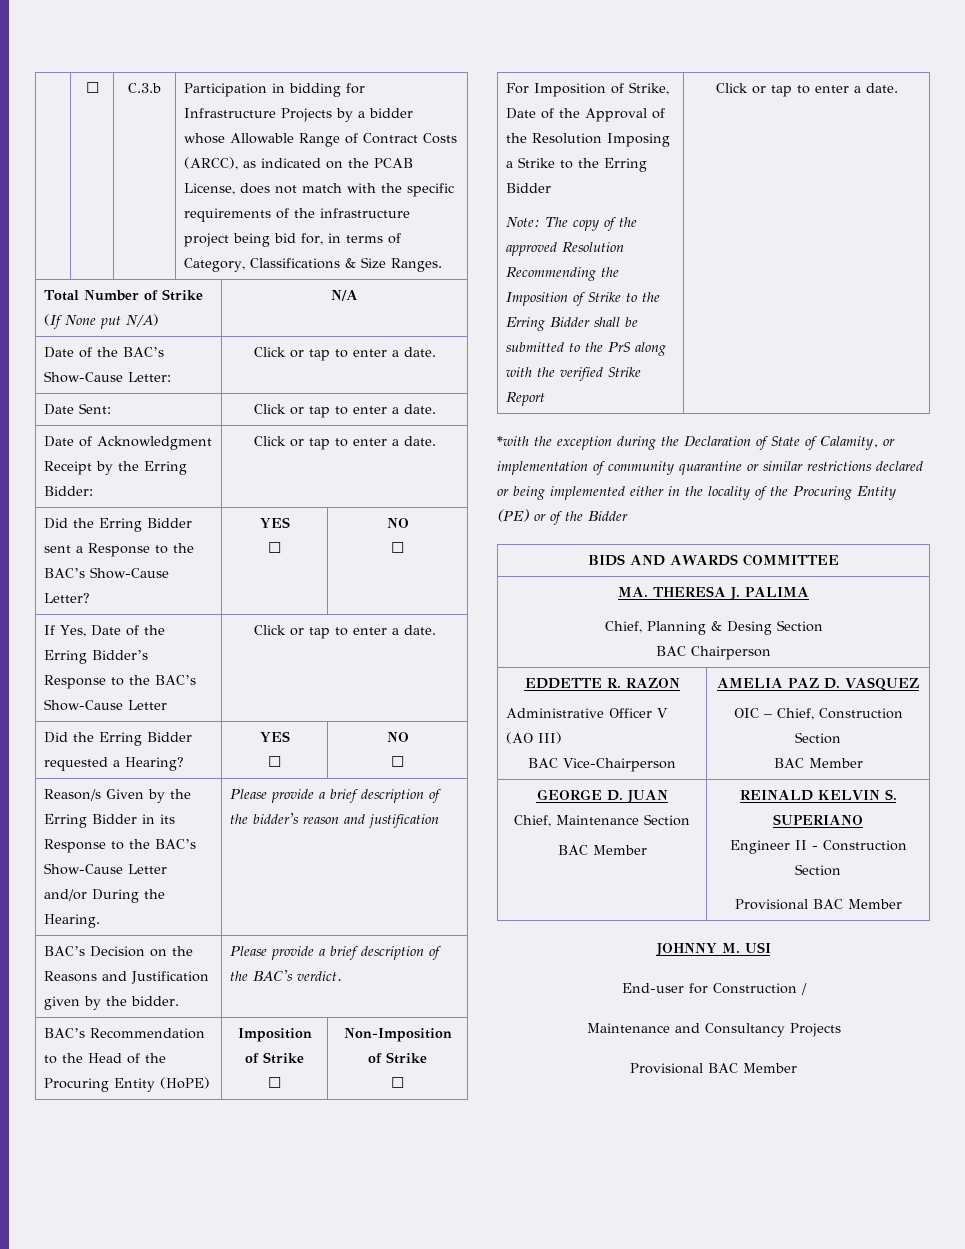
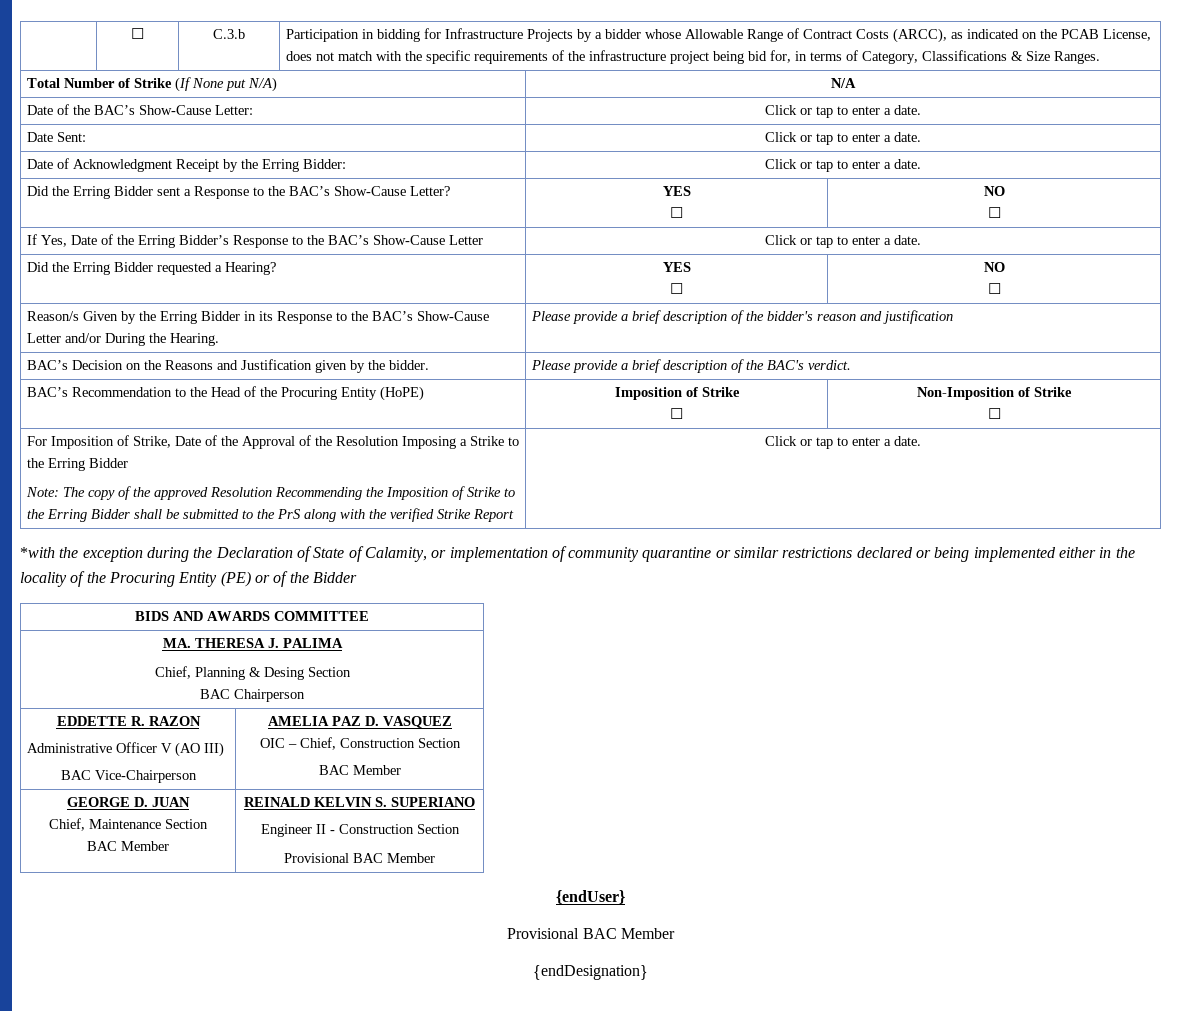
[655,942,771,957] [621,983,807,995] [586,1023,841,1037] [630,1063,797,1074] JOHNNY M. USI // End-user for Construction / // Maintenance and Consultancy Projects // Provisional BAC Member -> [556,890,625,904] [507,928,675,939] [533,965,648,980] {endUser} // Provisional BAC Member // {endDesignation}

